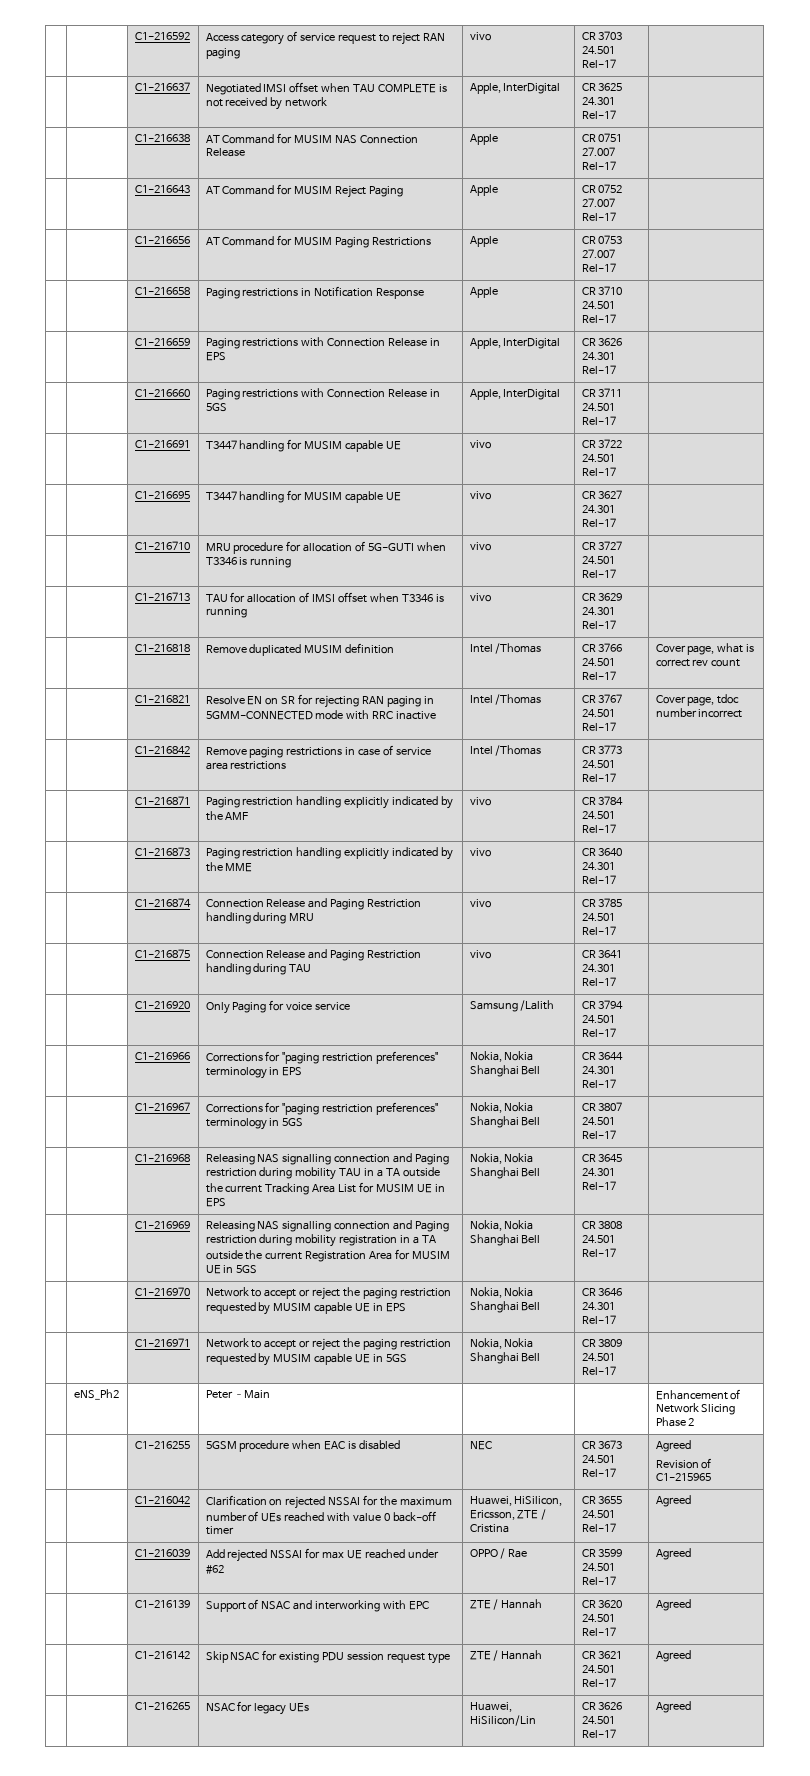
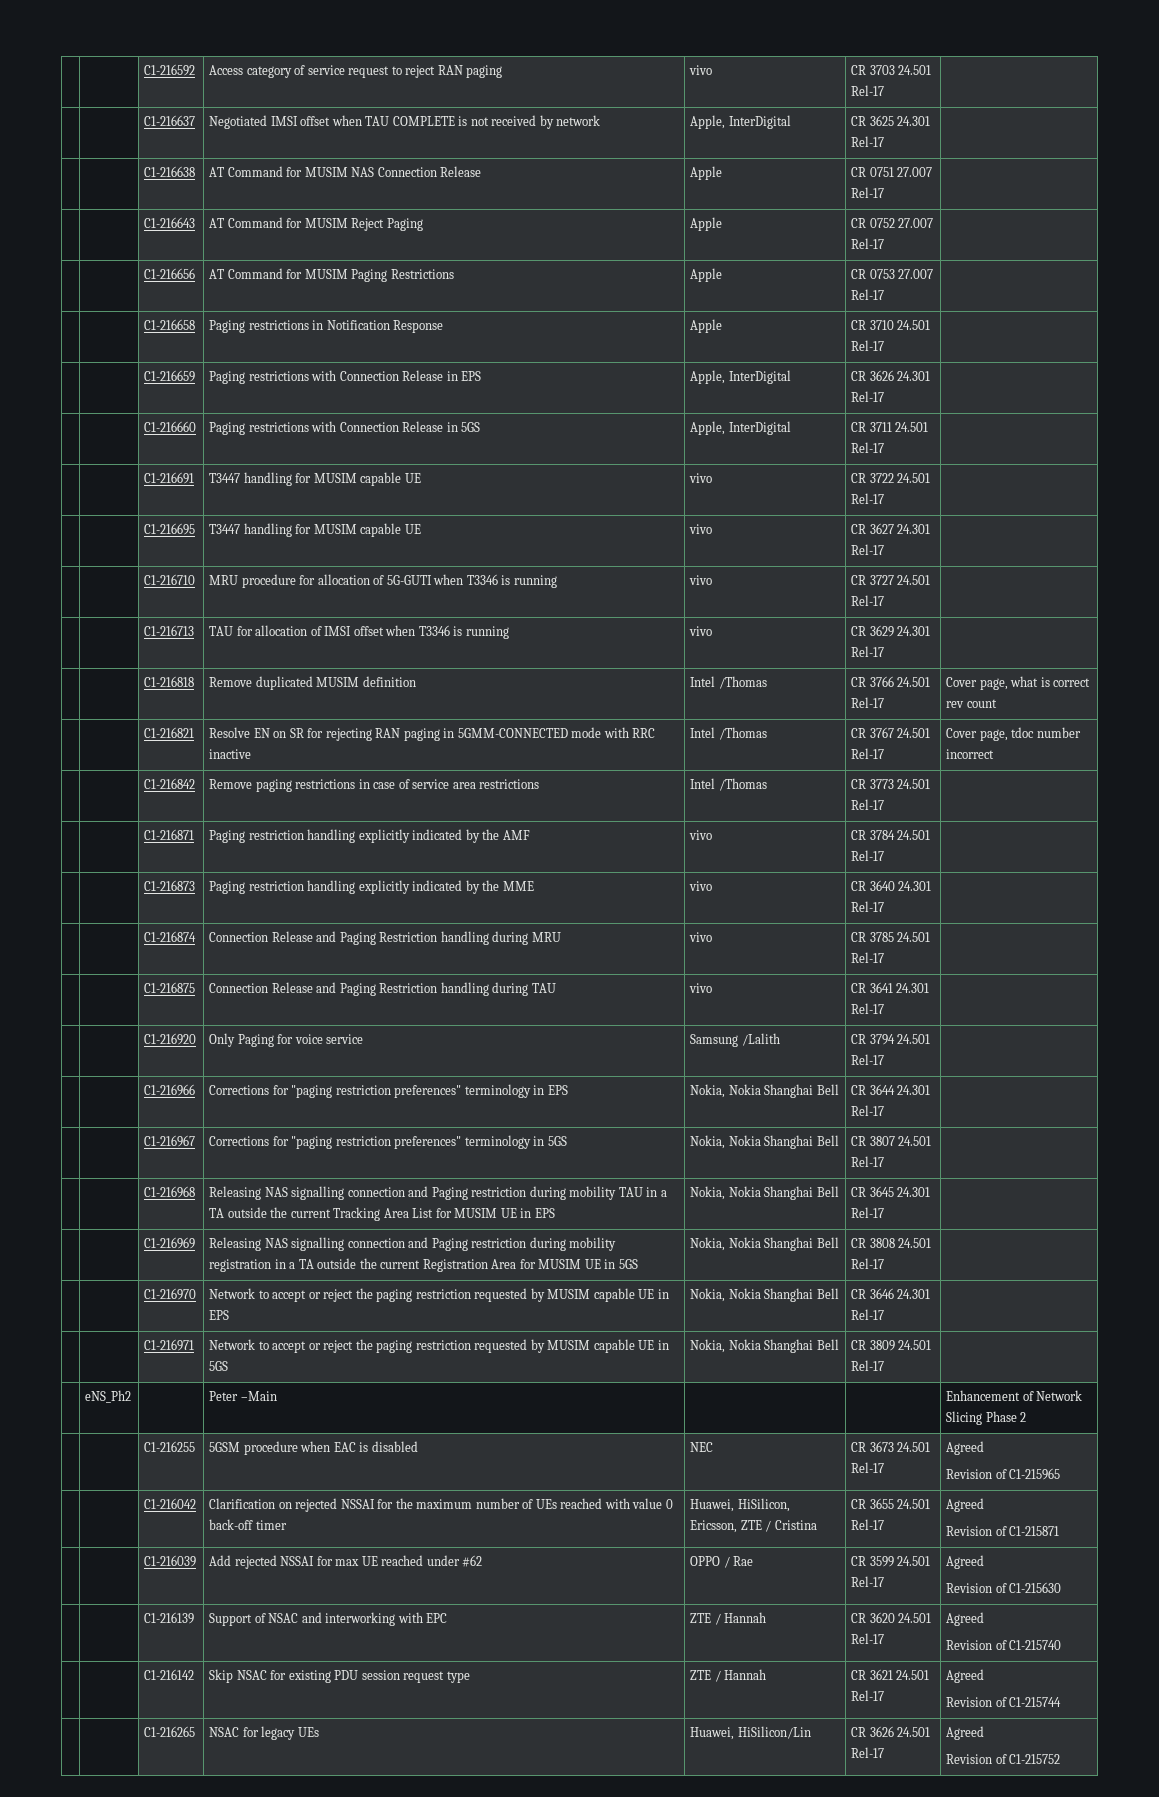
(691, 1501) none -> [946,1526,1060,1536] // Revision of C1-215871
(691, 1554) none -> [946,1582,1062,1593] // Revision of C1-215630
(691, 1605) none -> [946,1640,1062,1650] // Revision of C1-215740
(691, 1656) none -> [946,1697,1062,1707] // Revision of C1-215744
(691, 1707) none -> [946,1754,1061,1764] // Revision of C1-215752

